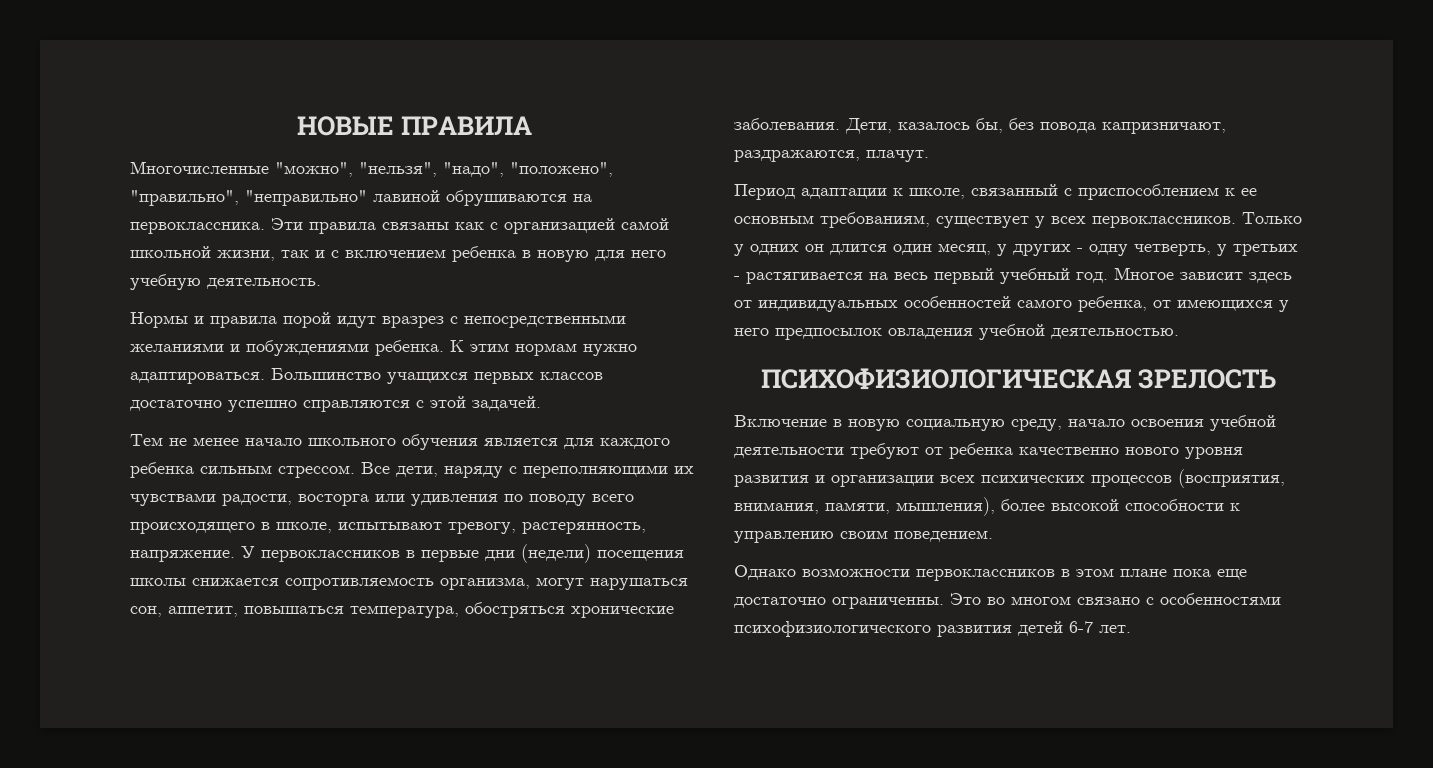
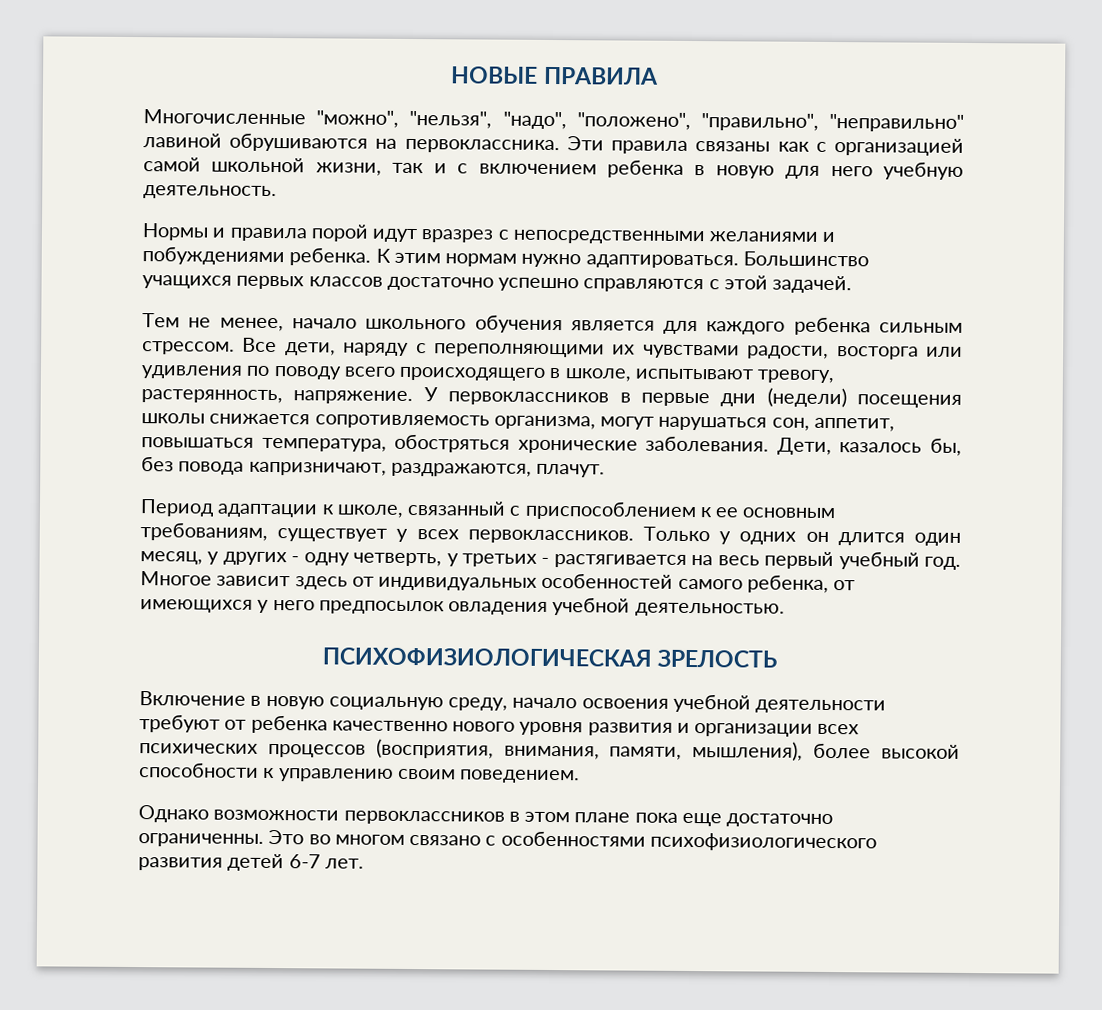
[193,437,239,446] менее -> [219,317,284,332] менее,

